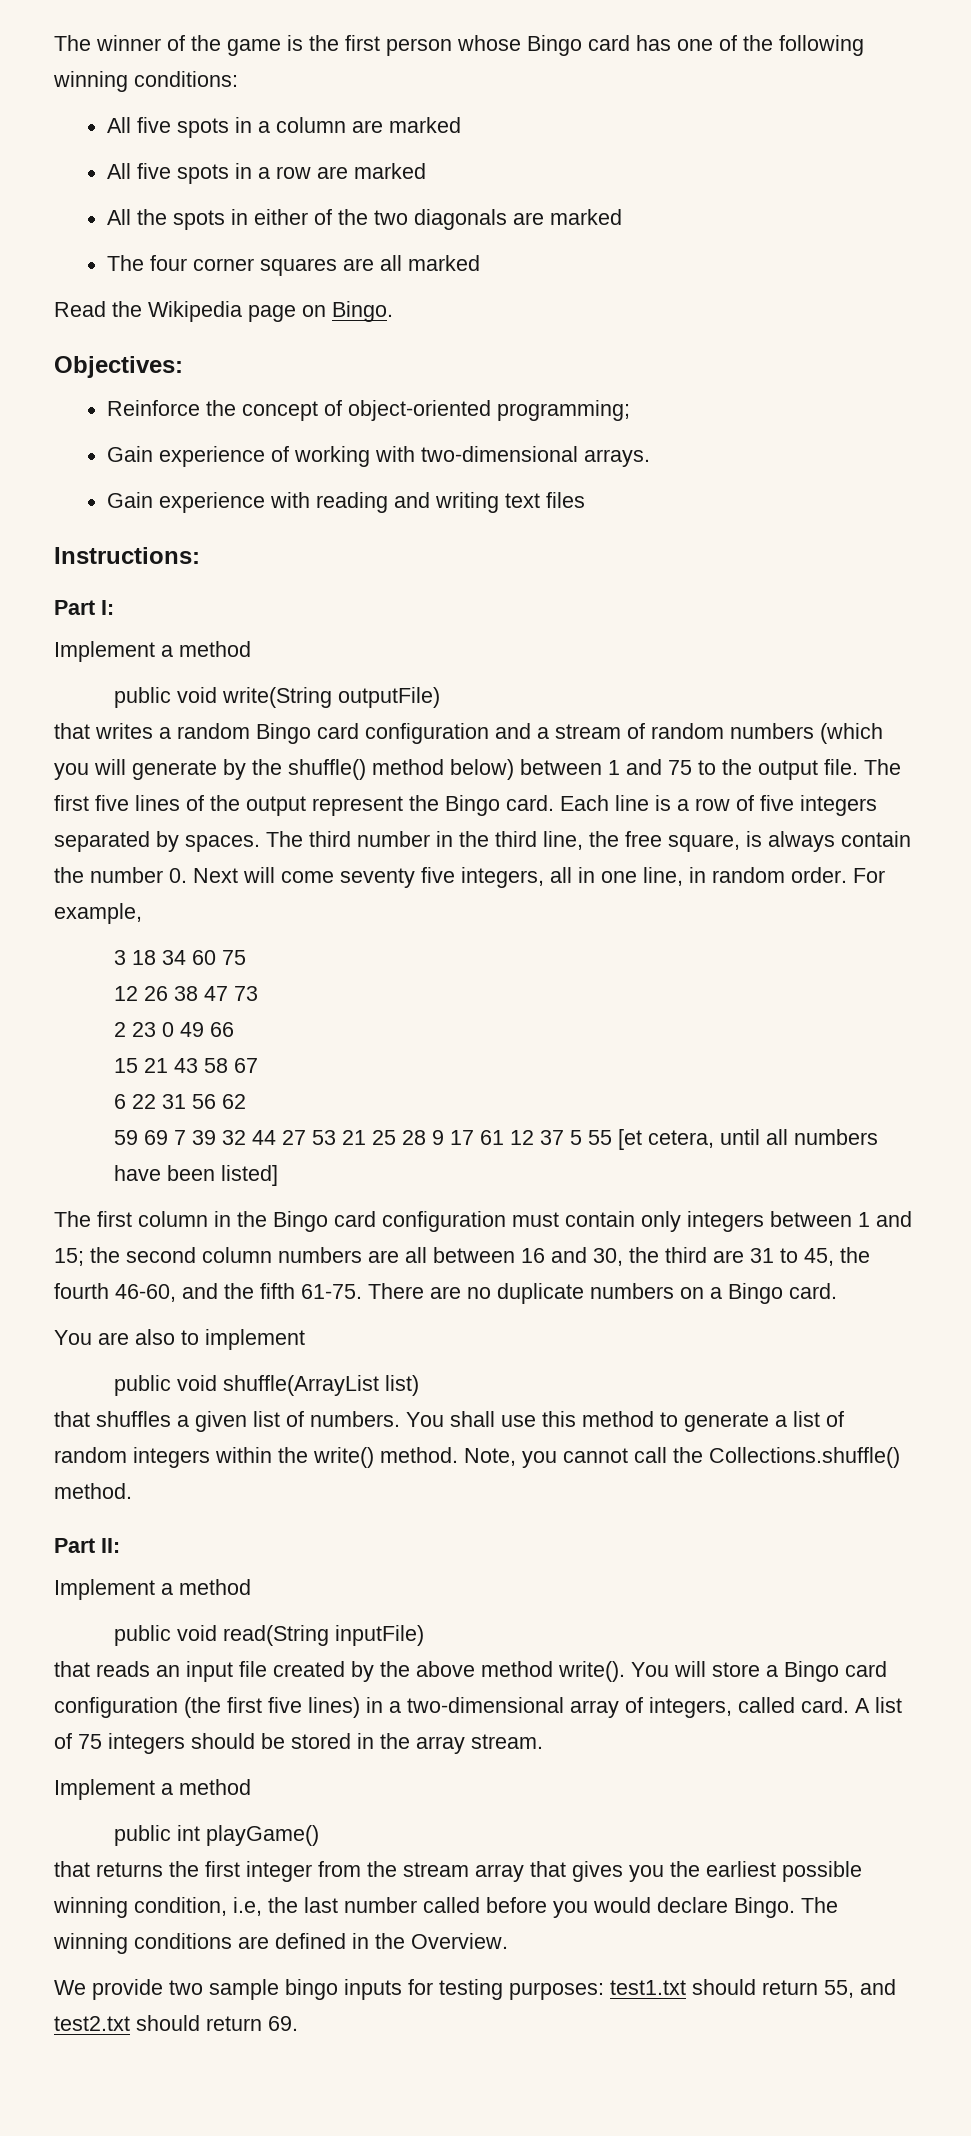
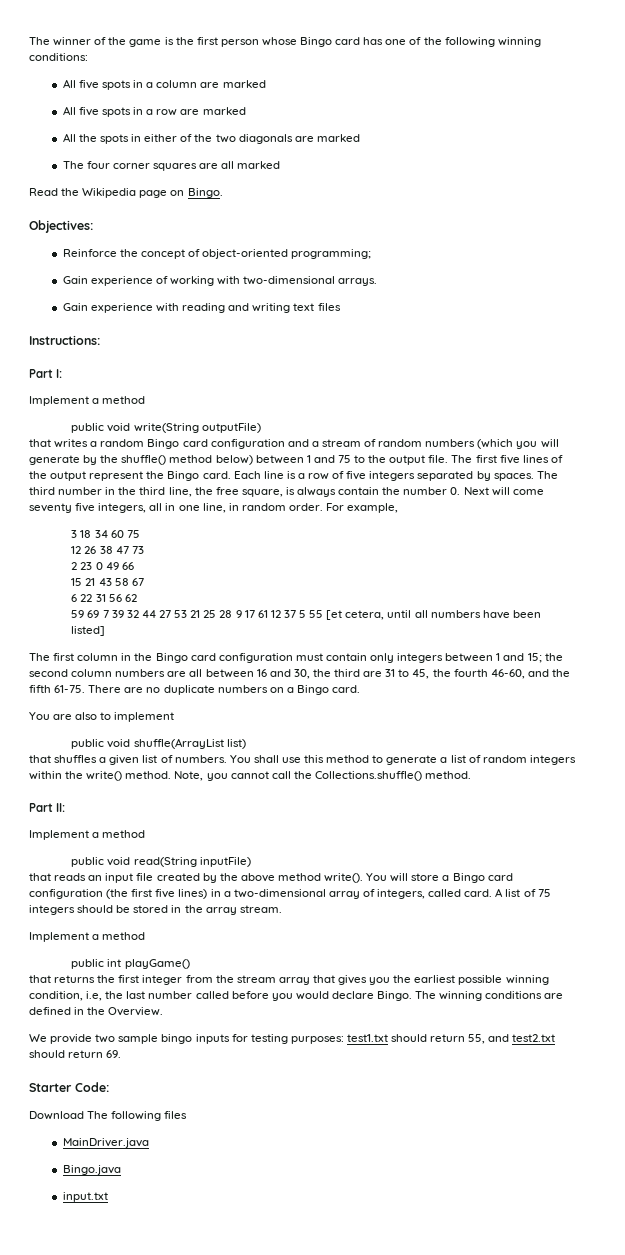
(298, 2023) none -> [29,1082,109,1092] [29,1111,188,1121] [62,1138,149,1148] [62,1165,121,1175] [62,1192,108,1202] // Starter Code: // Download The following files // MainDriver.java // Bingo.java // input.txt

